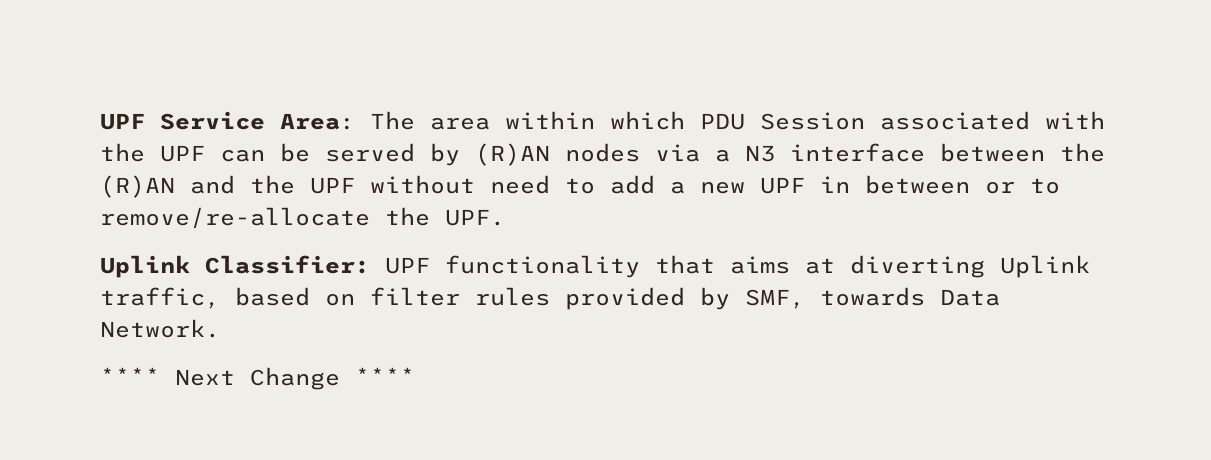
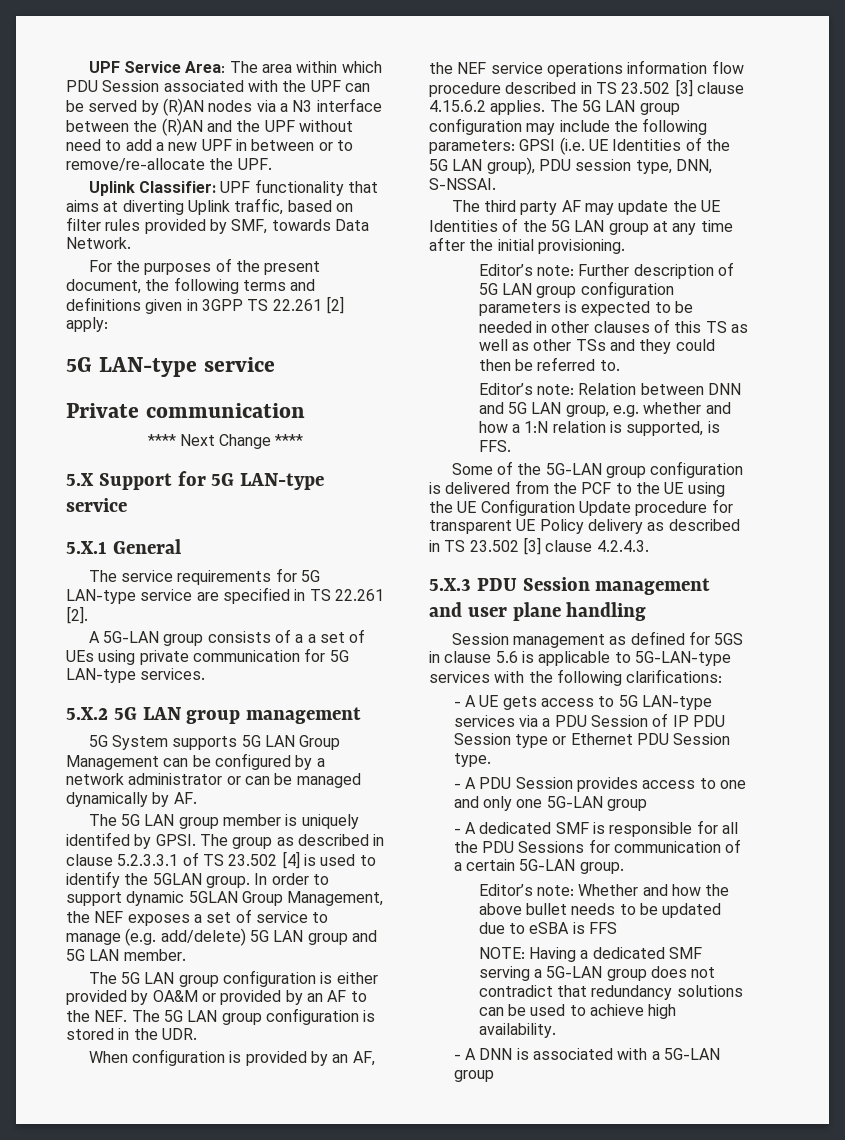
[100,367,415,390] **** Next Change **** -> [88,258,321,275] [66,277,316,294] [66,296,344,314] [66,317,108,332] [66,357,275,377] [66,403,305,418] [147,434,304,449] [66,471,325,490] [66,498,127,512] [66,539,181,554] [88,568,320,585] [66,587,384,604] [66,606,88,624] [88,629,366,646] [66,648,349,665] [66,668,206,683] [66,707,362,724] [88,735,341,750] [66,753,325,770] [66,773,361,788] [66,792,197,807] [88,814,359,829] [66,832,385,849] [66,851,376,869] [66,871,329,888] [66,891,384,906] [66,909,329,926] [66,928,377,946] [66,949,186,961] [88,970,378,987] [66,990,367,1005] [66,1008,376,1025] [66,1028,197,1040] [88,1049,375,1066] [429,60,744,77] [429,79,744,97] [429,100,680,115] [429,118,708,135] [429,137,730,155] [429,157,712,175] [429,178,496,190] [451,200,720,215] [429,218,733,235] [429,237,625,254] [478,262,734,279] [478,281,674,298] [478,301,693,316] [478,319,748,333] [478,339,715,354] [478,357,620,371] [478,383,741,395] [478,402,731,417] [478,421,720,436] [478,440,511,452] [451,461,744,478] [429,480,725,497] [429,499,733,516] [429,519,740,534] [429,537,649,555] [429,577,711,595] [429,602,647,621] [451,631,744,648] [429,651,731,666] [429,669,723,686] [453,695,713,710] [453,713,726,727] [453,733,731,748] [453,753,491,767] [453,777,747,792] [453,796,648,811] [453,820,739,837] [453,839,742,853] [453,859,624,874] [478,884,730,896] [478,903,722,918] [478,922,617,934] [478,947,702,962] [478,966,716,981] [478,985,743,1000] [478,1004,677,1019] [478,1023,556,1038] [453,1048,721,1060] [453,1070,494,1082] For the purposes of the present document, the following terms and definitions given in 3GPP TS 22.261 [2] apply: // 5G LAN-type service // Private communication // **** Next Change **** // 5.X Support for 5G LAN-type service // 5.X.1 General // The service requirements for 5G LAN-type service are specified in TS 22.261 [2]. // A 5G-LAN group consists of a a set of UEs using private communication for 5G LAN-type services. // 5.X.2 5G LAN group management // 5G System supports 5G LAN Group Management can be configured by a network administrator or can be managed dynamically by AF. // The 5G LAN group member is uniquely identifed by GPSI. The group as described in clause 5.2.3.3.1 of TS 23.502 [4] is used to identify the 5GLAN group. In order to support dynamic 5GLAN Group Management, the NEF exposes a set of service to manage (e.g. add/delete) 5G LAN group and 5G LAN member. // The 5G LAN group configuration is either provided by OA&M or provided by an AF to the NEF. The 5G LAN group configuration is stored in the UDR. // When configuration is provided by an AF, the NEF service operations information flow procedure described in TS 23.502 [3] clause 4.15.6.2 applies. The 5G LAN group configuration may include the following parameters: GPSI (i.e. UE Identities of the 5G LAN group), PDU session type, DNN, S-NSSAI. // The third party AF may update the UE Identities of the 5G LAN group at any time after the initial provisioning. // Editor’s note: Further description of 5G LAN group configuration parameters is expected to be needed in other clauses of this TS as well as other TSs and they could then be referred to. // Editor’s note: Relation between DNN and 5G LAN group, e.g. whether and how a 1:N relation is supported, is FFS. // Some of the 5G-LAN group configuration is delivered from the PCF to the UE using the UE Configuration Update procedure for transparent UE Policy delivery as described in TS 23.502 [3] clause 4.2.4.3. // 5.X.3 PDU Session management and user plane handling // Session management as defined for 5GS in clause 5.6 is applicable to 5G-LAN-type services with the following clarifications: // - A UE gets access to 5G LAN-type services via a PDU Session of IP PDU Session type or Ethernet PDU Session type. // - A PDU Session provides access to one and only one 5G-LAN group // - A dedicated SMF is responsible for all the PDU Sessions for communication of a certain 5G-LAN group. // Editor’s note: Whether and how the above bullet needs to be updated due to eSBA is FFS // NOTE: Having a dedicated SMF serving a 5G-LAN group does not contradict that redundancy solutions can be used to achieve high availability. // - A DNN is associated with a 5G-LAN group

